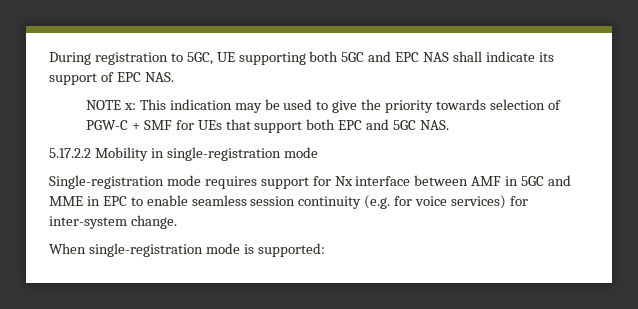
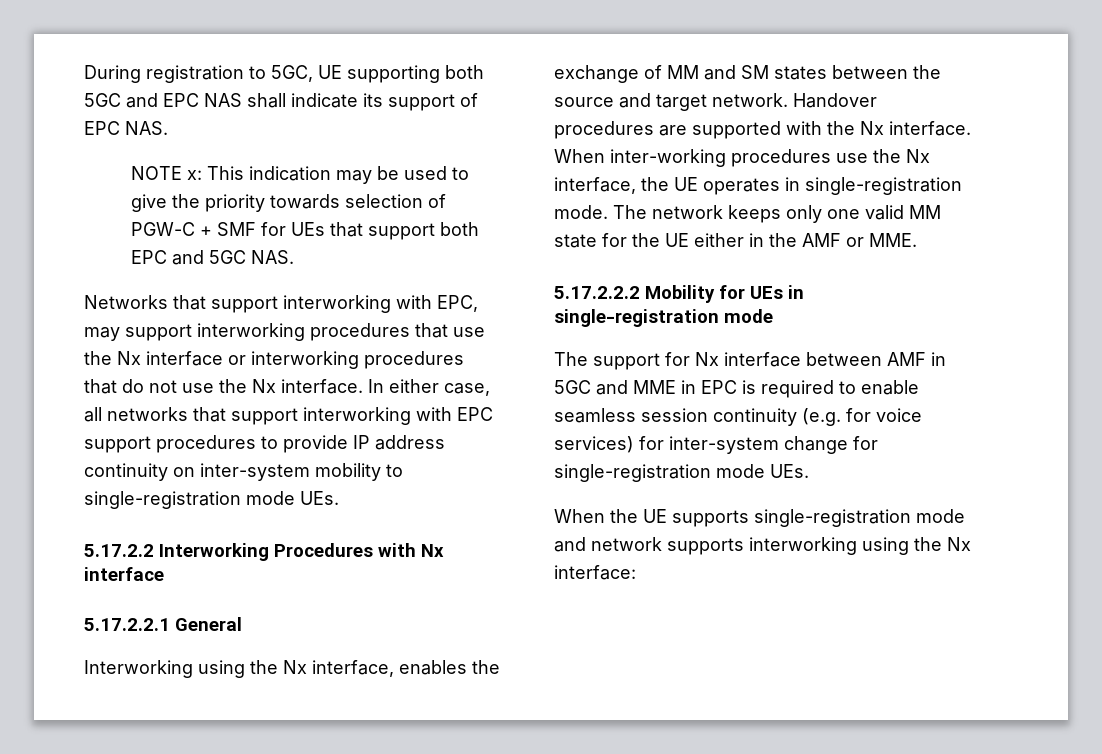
[49,147,148,161] 5.17.2.2 Mobility -> [84,295,478,313] [84,323,485,341] [84,351,464,369] [84,379,490,396] [84,407,493,425] [84,435,445,453] [84,463,403,481] [84,491,339,509] [84,543,444,561] [84,567,164,581] [84,617,242,631] [84,660,500,678] [554,65,941,83] [554,93,877,111] [554,121,971,139] [554,149,930,167] [554,177,962,195] [554,205,941,223] [554,233,917,248] [554,285,783,303] Networks that support interworking with EPC, may support interworking procedures that use the Nx interface or interworking procedures that do not use the Nx interface. In either case, all networks that support interworking with EPC support procedures to provide IP address continuity on inter-system mobility to single-registration mode UEs. // 5.17.2.2 Interworking Procedures with Nx interface // 5.17.2.2.1 General // Interworking using the Nx interface, enables the exchange of MM and SM states between the source and target network. Handover procedures are supported with the Nx interface. When inter-working procedures use the Nx interface, the UE operates in single-registration mode. The network keeps only one valid MM state for the UE either in the AMF or MME. // 5.17.2.2.2 Mobility for UEs
[49,175,257,189] Single-registration mode requires -> [554,352,588,366] The
(127, 201) none -> [742,380,834,398] is required
[130,215,177,229] [49,243,325,257] change. // When single-registration mode is supported: -> [784,436,878,454] [554,464,809,482] [554,509,965,527] [554,537,971,555] [554,565,636,580] change for single-registration mode UEs. // When the UE supports single-registration mode and network supports interworking using the Nx interface:

